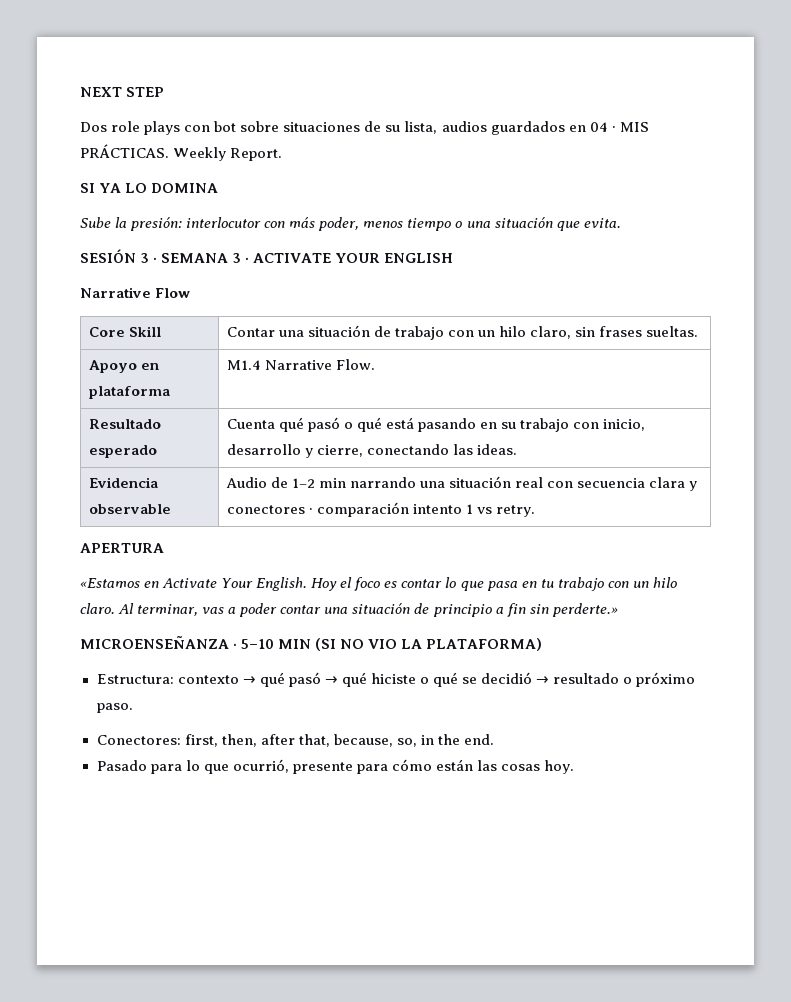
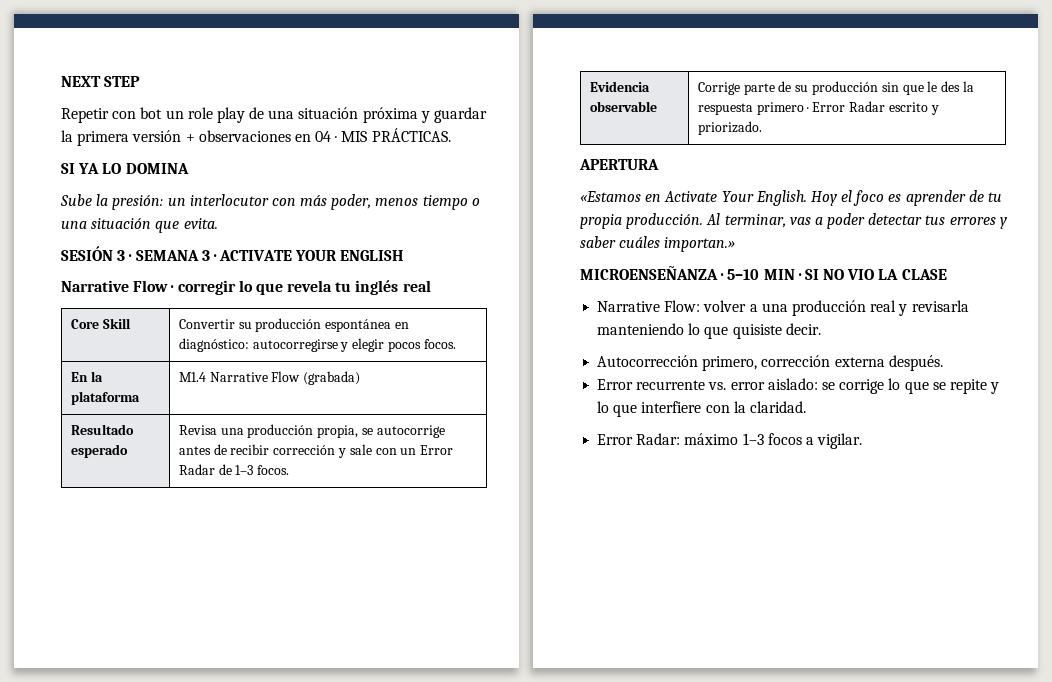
[80,121,565,135] Dos role plays con bot sobre situaciones de su lista, audios guardados -> [61,107,488,123] [61,130,291,146] Repetir con bot un role play de una situación próxima y guardar la primera versión + observaciones
[173,147,283,161] Weekly Report. -> (451, 135) none
(183, 224) none -> [167,198,186,206] un
[88,326,161,337] [226,325,699,340] [88,360,159,373] // Core Skill | Contar una situación de trabajo con un hilo claro, sin frases sueltas. // Apoyo en -> [171,280,431,295] [70,318,131,329] [178,318,409,332] [178,338,456,352] [70,371,103,382] · corregir lo que revela tu inglés real // Core Skill | Convertir su producción espontánea en diagnóstico: autocorregirse y elegir pocos focos. // En la
[335,359,375,370] Flow. -> [271,371,361,385] Flow (grabada)
[226,417,646,432] [226,444,518,458] [88,477,158,488] [88,504,171,514] [225,476,698,491] [226,502,536,517] Cuenta qué pasó o qué está pasando en su trabajo con inicio, desarrollo y cierre, conectando las ideas. // Evidencia observable | Audio de 1–2 min narrando una situación real con secuencia clara y conectores · comparación intento 1 vs retry. -> [178,424,445,438] [178,444,454,458] [178,464,290,475] [589,81,650,92] [589,101,657,112] [697,81,974,95] [697,101,939,115] [697,121,762,135] Revisa una producción propia, se autocorrige antes de recibir corrección y sale con un Error Radar de 1–3 focos. // Evidencia observable | Corrige parte de su producción sin que le des la respuesta primero · Error Radar escrito y priorizado.
[401,577,677,591] [80,603,115,614] contar lo que pasa en tu trabajo con un hilo claro. -> [905,190,1003,206] [580,213,704,229] aprender de tu propia producción.
[280,603,618,617] contar una situación de principio a fin sin perderte.» -> [868,213,1007,229] [580,236,736,252] detectar tus errores y saber cuáles importan.»
[315,638,337,651] (SI -> [798,269,819,280] · SI
[426,638,543,651] [96,672,696,687] [96,703,133,713] [96,734,494,747] [96,759,575,774] PLATAFORMA) // Estructura: contexto → qué pasó → qué hiciste o qué se decidió → resultado o próximo paso. // Conectores: first, then, after that, because, so, in the end. // Pasado para lo que ocurrió, presente para cómo están las cosas hoy. -> [901,269,947,280] [597,300,969,316] [597,323,821,339] [597,355,943,371] [597,378,1000,394] [597,401,806,417] [597,433,863,449] CLASE // Narrative Flow: volver a una producción real y revisarla manteniendo lo que quisiste decir. // Autocorrección primero, corrección externa después. // Error recurrente vs. error aislado: se corrige lo que se repite y lo que interfiere con la claridad. // Error Radar: máximo 1–3 focos a vigilar.

